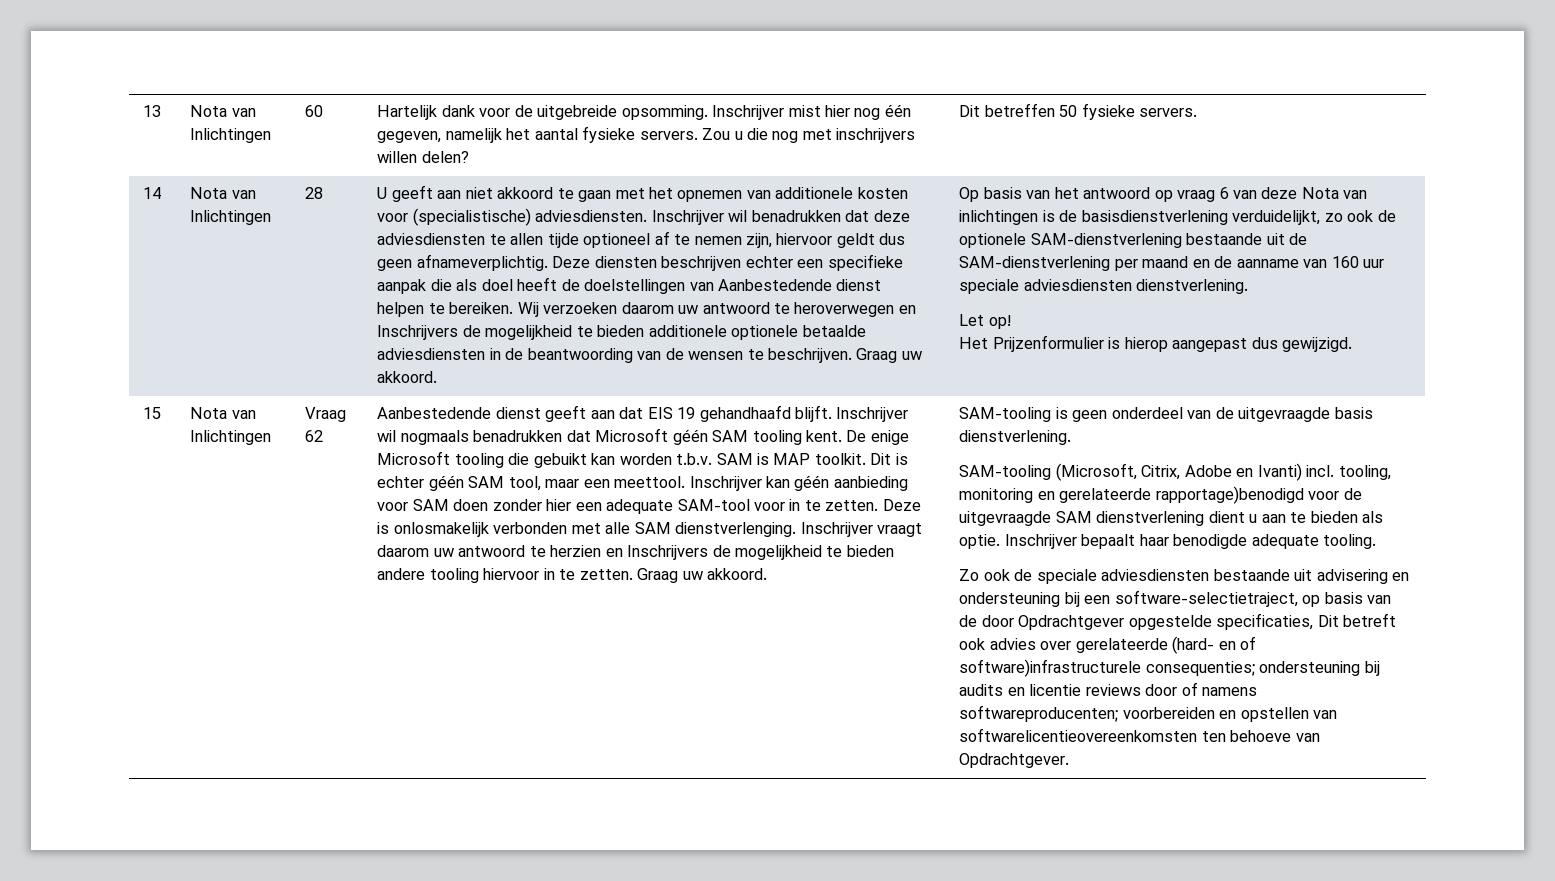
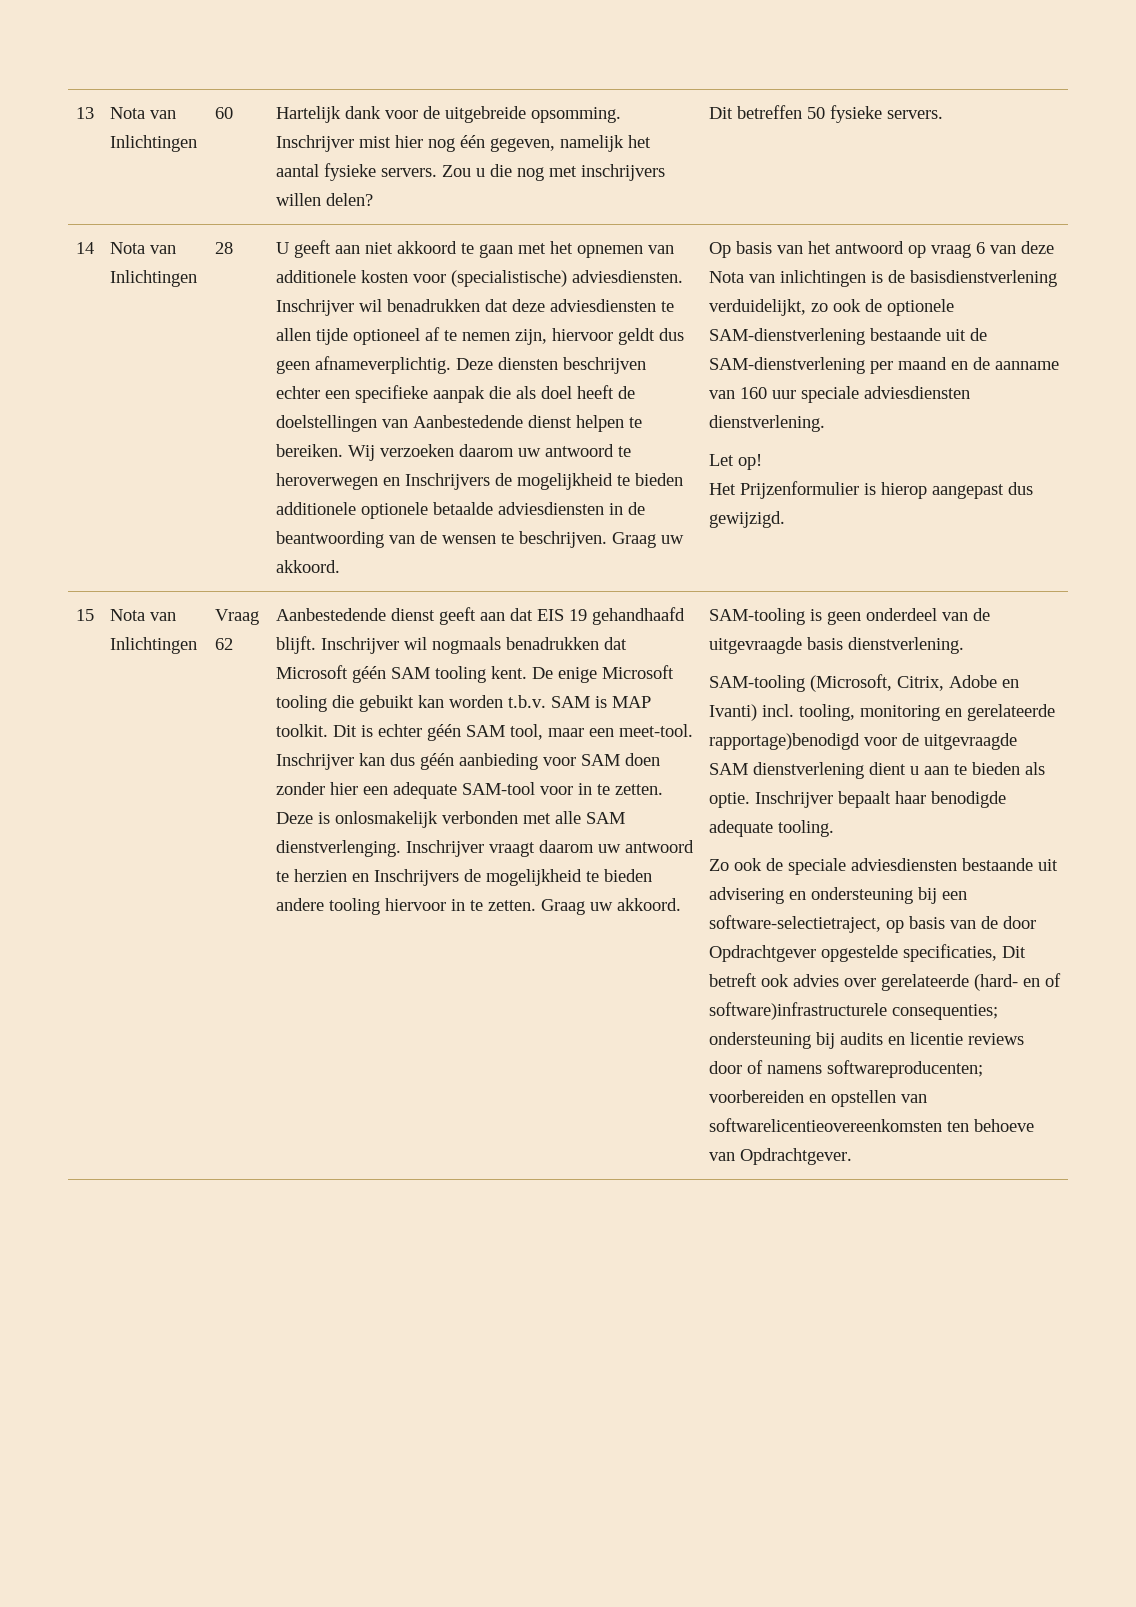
[614,476,686,488] meettool. -> [618,724,693,737] meet-tool.
(790, 482) none -> [389,753,415,766] dus

